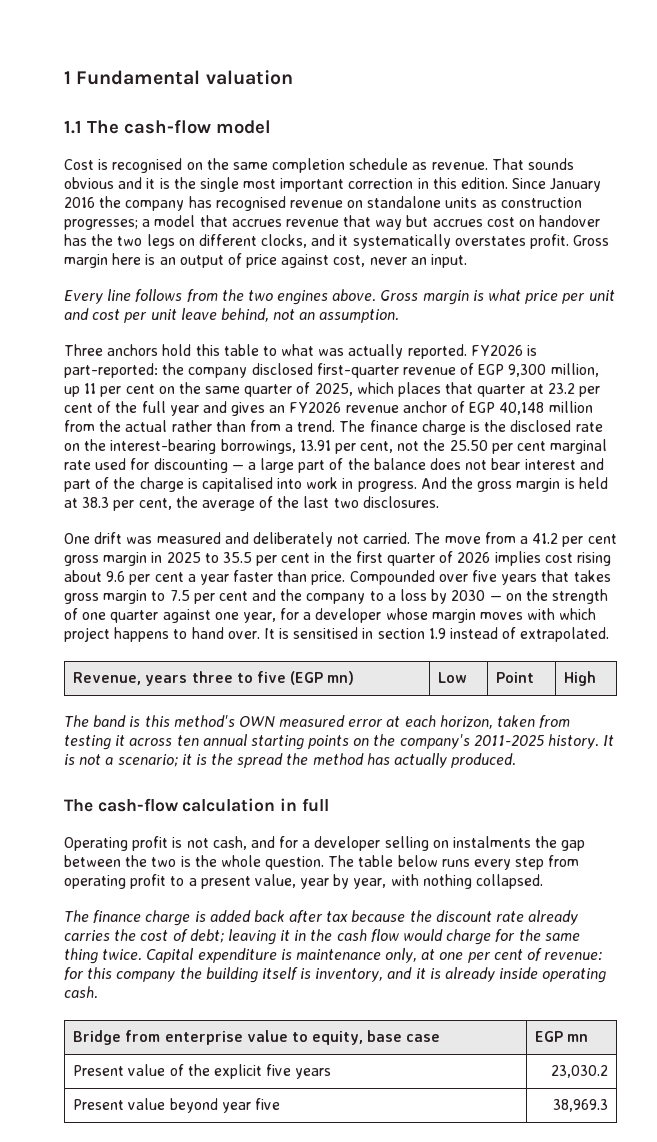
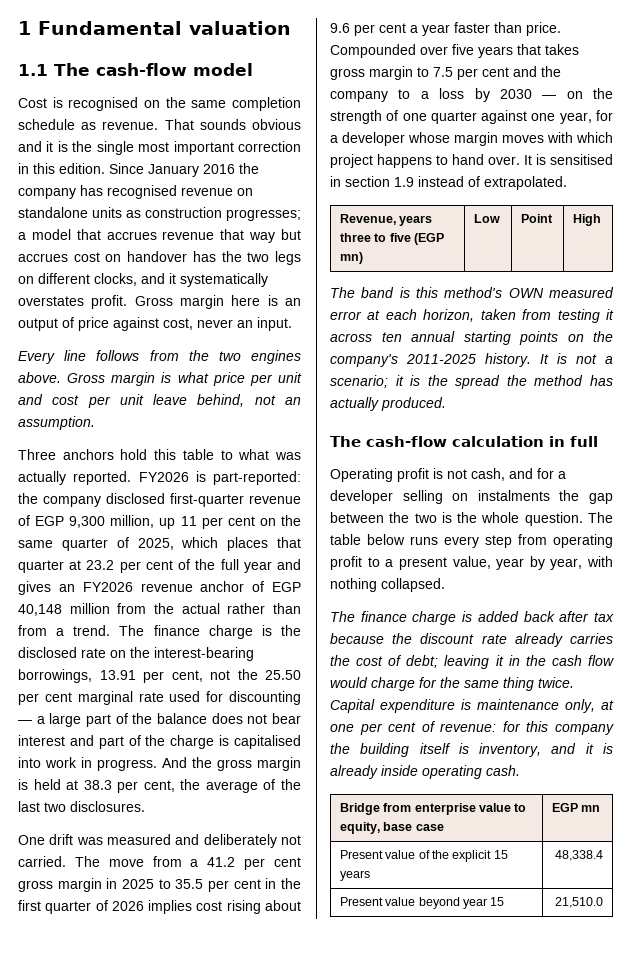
[266,1064,292,1076] five -> [493,850,508,859] 15
[550,1065,608,1078] 23,030.2 -> [555,850,604,861] 48,338.4
[254,1098,280,1110] [552,1099,608,1112] five | 38,969.3 -> [490,897,505,906] [555,897,604,908] 15 | 21,510.0

